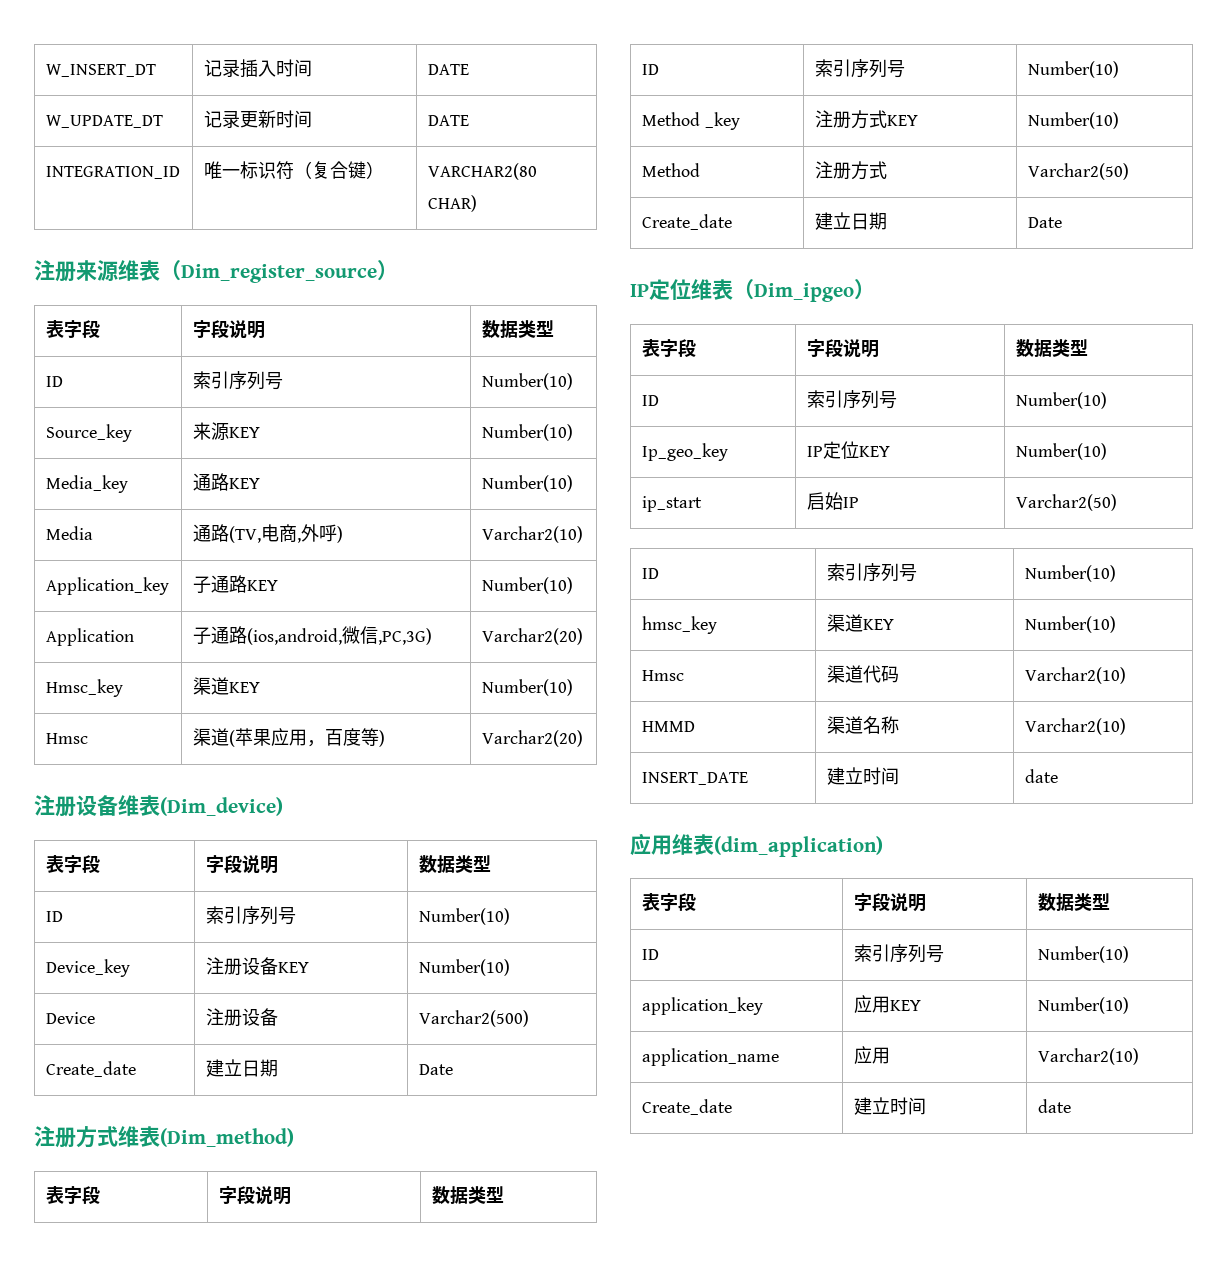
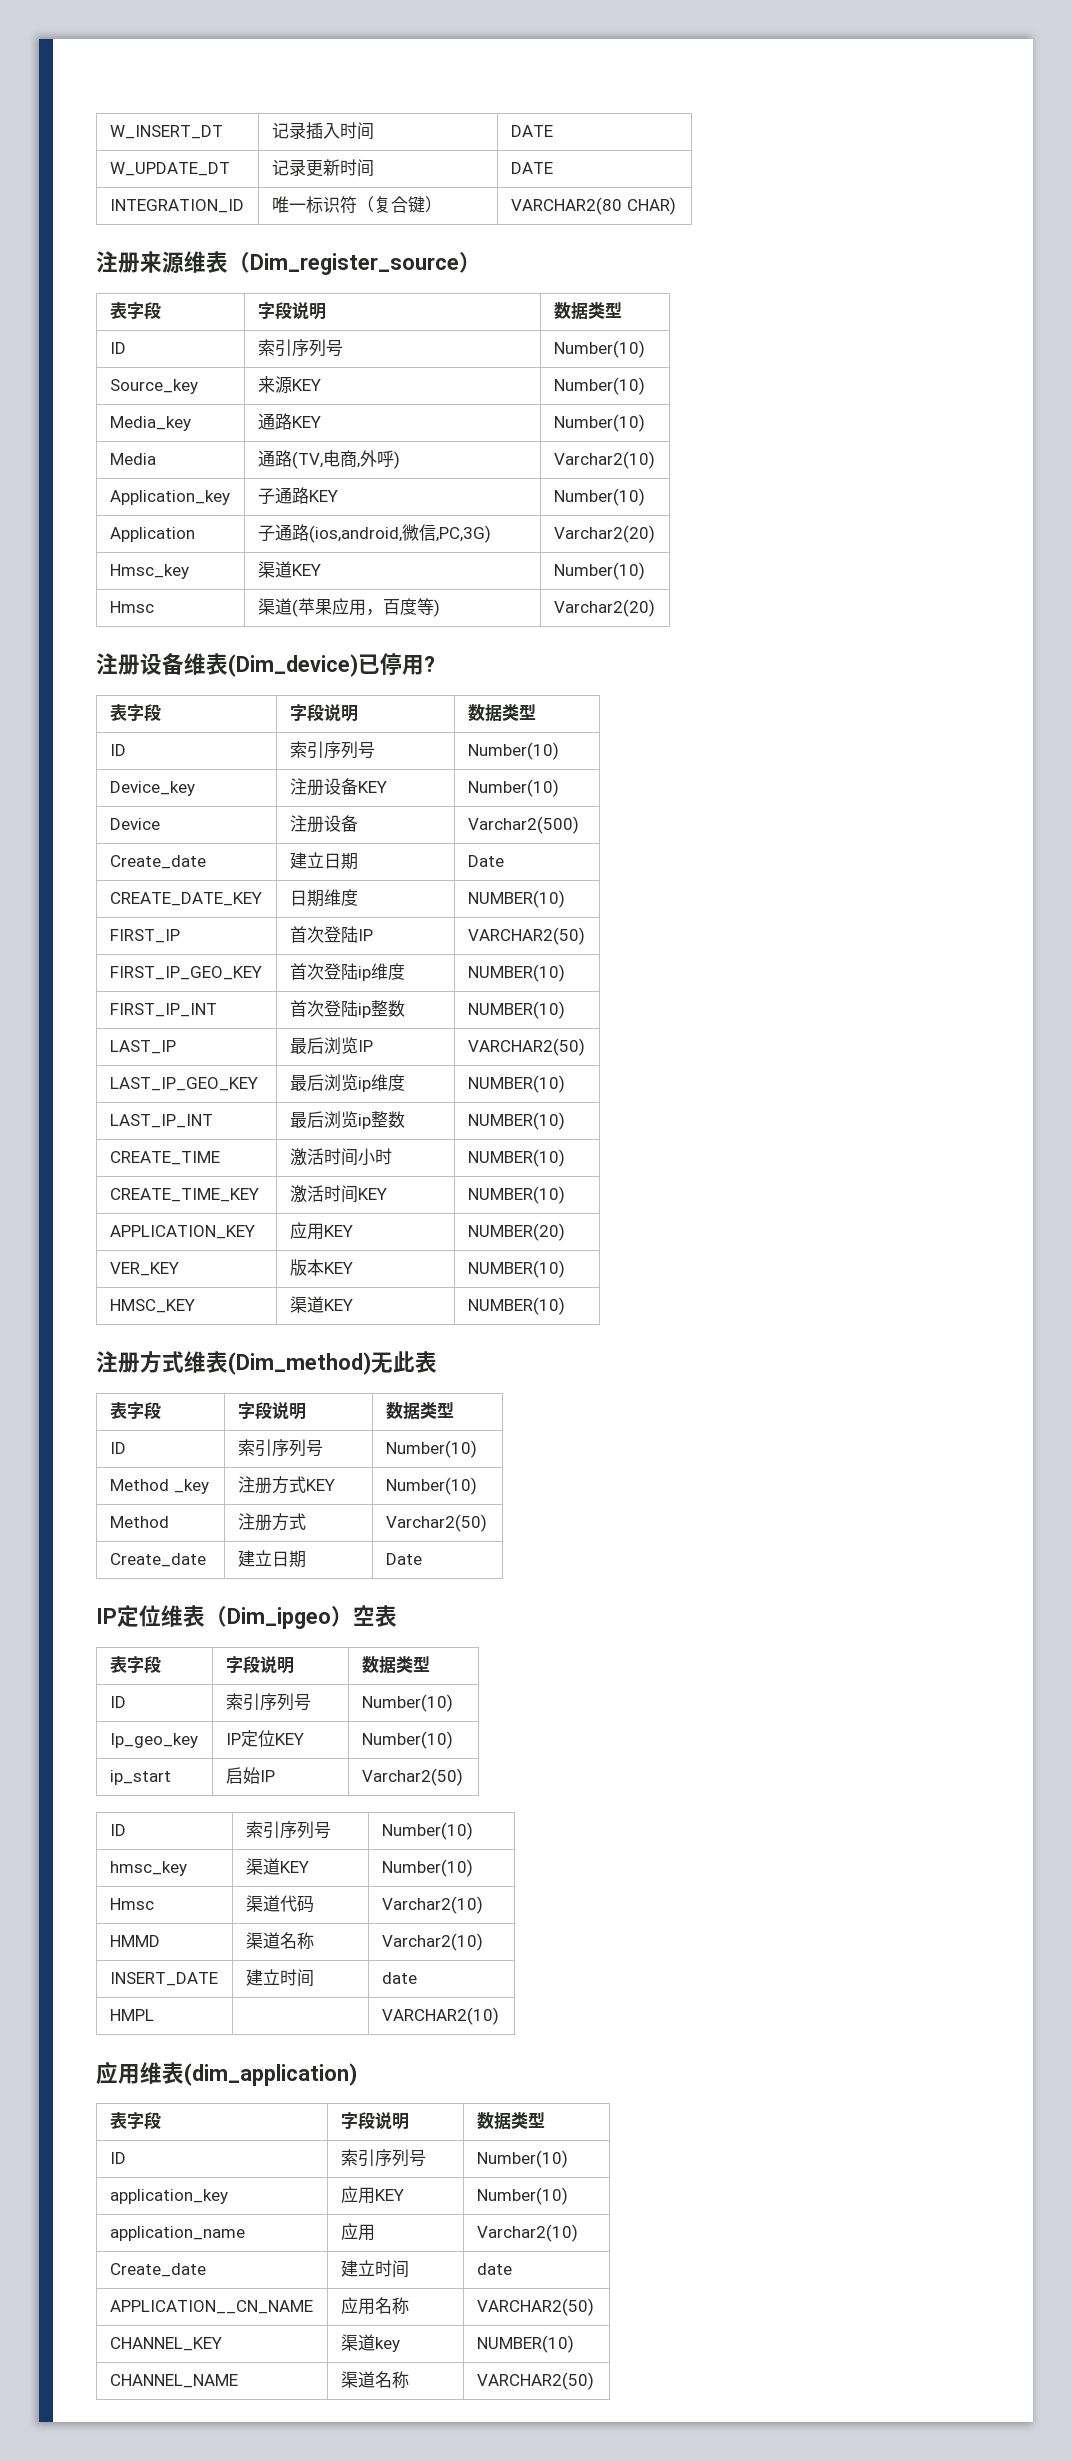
(283, 806) none -> [358,653,435,675] 已停用?
(453, 1069) none -> [109,892,262,906] [289,889,358,907] [467,890,565,908] [109,929,180,943] [289,926,373,943] [467,927,585,945] [109,966,262,980] [289,963,405,981] [467,964,565,982] [109,1003,217,1017] [289,1000,405,1018] [467,1001,565,1019] [109,1040,176,1054] [289,1037,373,1054] [467,1038,585,1056] [109,1077,258,1091] [289,1074,405,1092] [467,1075,565,1093] [109,1114,213,1128] [289,1111,405,1129] [467,1112,565,1130] [109,1151,220,1165] [289,1148,392,1166] [467,1149,565,1167] [109,1188,259,1202] [289,1185,387,1203] [467,1186,565,1204] [109,1225,255,1239] [289,1222,353,1240] [467,1223,565,1241] [109,1262,179,1276] [289,1259,353,1276] [467,1260,565,1278] [109,1299,195,1313] [289,1296,353,1313] [467,1297,565,1315] // CREATE_DATE_KEY | 日期维度 | NUMBER(10) // FIRST_IP | 首次登陆IP | VARCHAR2(50) // FIRST_IP_GEO_KEY | 首次登陆ip维度 | NUMBER(10) // FIRST_IP_INT | 首次登陆ip整数 | NUMBER(10) // LAST_IP | 最后浏览IP | VARCHAR2(50) // LAST_IP_GEO_KEY | 最后浏览ip维度 | NUMBER(10) // LAST_IP_INT | 最后浏览ip整数 | NUMBER(10) // CREATE_TIME | 激活时间小时 | NUMBER(10) // CREATE_TIME_KEY | 激活时间KEY | NUMBER(10) // APPLICATION_KEY | 应用KEY | NUMBER(20) // VER_KEY | 版本KEY | NUMBER(10) // HMSC_KEY | 渠道KEY | NUMBER(10)
(294, 1137) none -> [371,1351,437,1373] 无此表
(875, 289) none -> [353,1605,397,1627] 空表
(1058, 776) none -> [109,2009,154,2021] [381,2007,499,2025] // HMPL | | VARCHAR2(10)
(1071, 1106) none -> [109,2300,313,2314] [340,2297,409,2315] [476,2298,594,2316] [109,2337,222,2351] [340,2334,400,2352] [476,2335,574,2353] [109,2374,238,2388] [340,2371,409,2388] [476,2372,594,2390] // APPLICATION__CN_NAME | 应用名称 | VARCHAR2(50) // CHANNEL_KEY | 渠道key | NUMBER(10) // CHANNEL_NAME | 渠道名称 | VARCHAR2(50)

